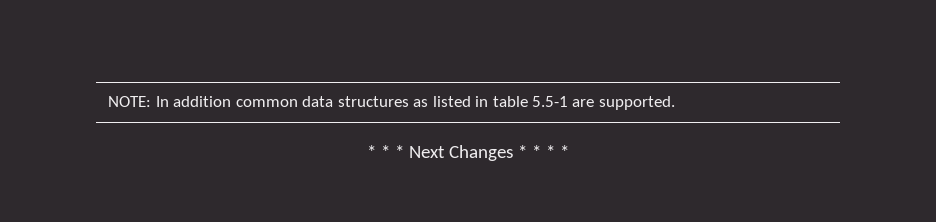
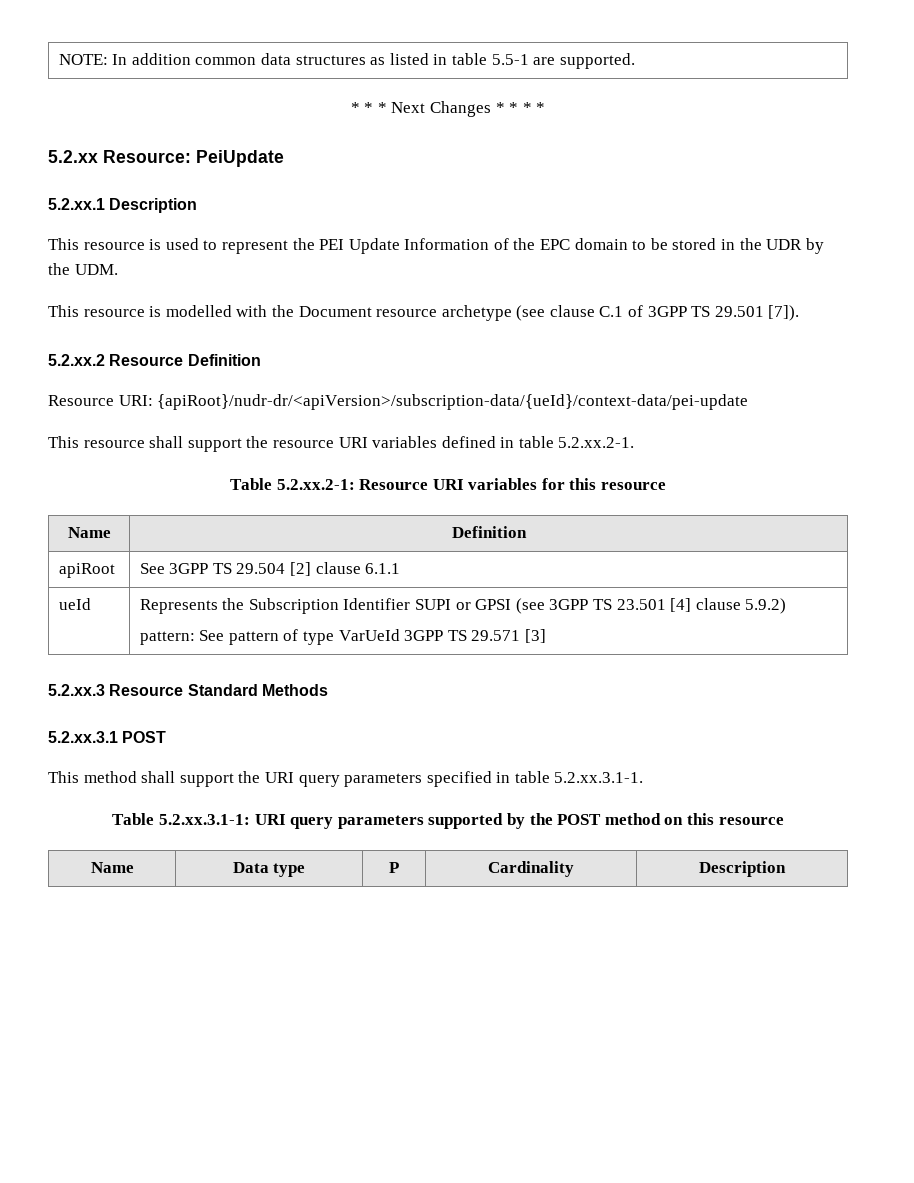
(569, 151) none -> [48,150,284,167] [48,198,198,213] [48,238,824,254] [48,263,118,275] [48,305,800,321] [48,354,261,366] [48,394,749,410] [48,436,635,452] [229,478,667,490] [67,527,111,538] [451,526,527,538] [58,563,115,578] [139,562,401,576] [58,598,91,610] [139,598,787,614] [139,629,546,645] [48,684,328,696] [48,731,167,743] [48,771,644,787] [112,813,784,829] [90,862,134,873] [232,862,306,877] [389,862,399,873] [488,861,574,877] [699,861,786,877] // 5.2.xx Resource: PeiUpdate // 5.2.xx.1 Description // This resource is used to represent the PEI Update Information of the EPC domain to be stored in the UDR by the UDM. // This resource is modelled with the Document resource archetype (see clause C.1 of 3GPP TS 29.501 [7]). // 5.2.xx.2 Resource Definition // Resource URI: {apiRoot}/nudr-dr/<apiVersion>/subscription-data/{ueId}/context-data/pei-update // This resource shall support the resource URI variables defined in table 5.2.xx.2-1. // Table 5.2.xx.2-1: Resource URI variables for this resource // Name | Definition // apiRoot | See 3GPP TS 29.504 [2] clause 6.1.1 // ueId | Represents the Subscription Identifier SUPI or GPSI (see 3GPP TS 23.501 [4] clause 5.9.2) // pattern: See pattern of type VarUeId 3GPP TS 29.571 [3] // 5.2.xx.3 Resource Standard Methods // 5.2.xx.3.1 POST // This method shall support the URI query parameters specified in table 5.2.xx.3.1-1. // Table 5.2.xx.3.1-1: URI query parameters supported by the POST method on this resource // Name | Data type | P | Cardinality | Description

